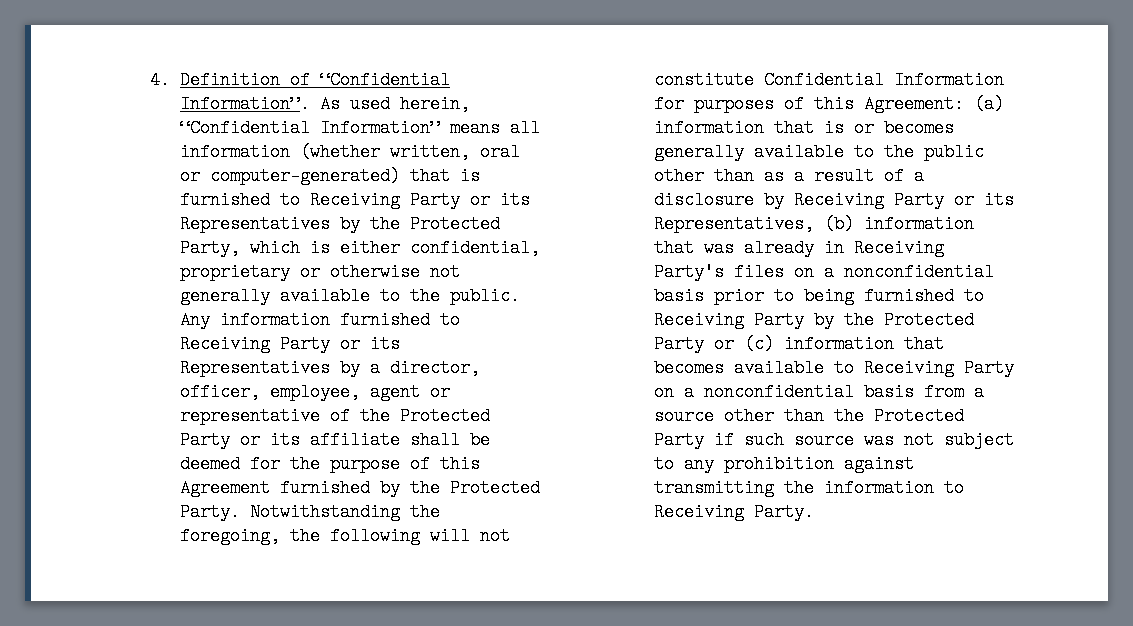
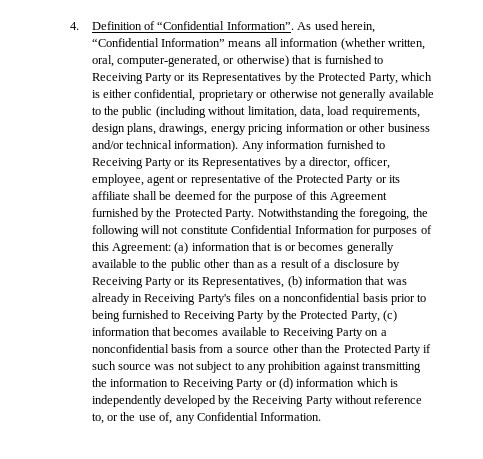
[479,143,520,161] [179,167,400,185] oral or computer-generated) -> [91,55,289,67] oral, computer-generated, or otherwise)
[449,287,520,305] public. -> [122,106,420,118] [91,123,430,135] [91,140,239,152] public (including without limitation, data, load requirements, design plans, drawings, energy pricing information or other business and/or technical information).
[653,335,734,353] Party or -> [350,311,380,322] Party,
[753,503,814,521] Party. -> [236,378,399,390] [91,395,423,407] [91,412,322,424] Party or (d) information which is independently developed by the Receiving Party without reference to, or the use of, any Confidential Information.

